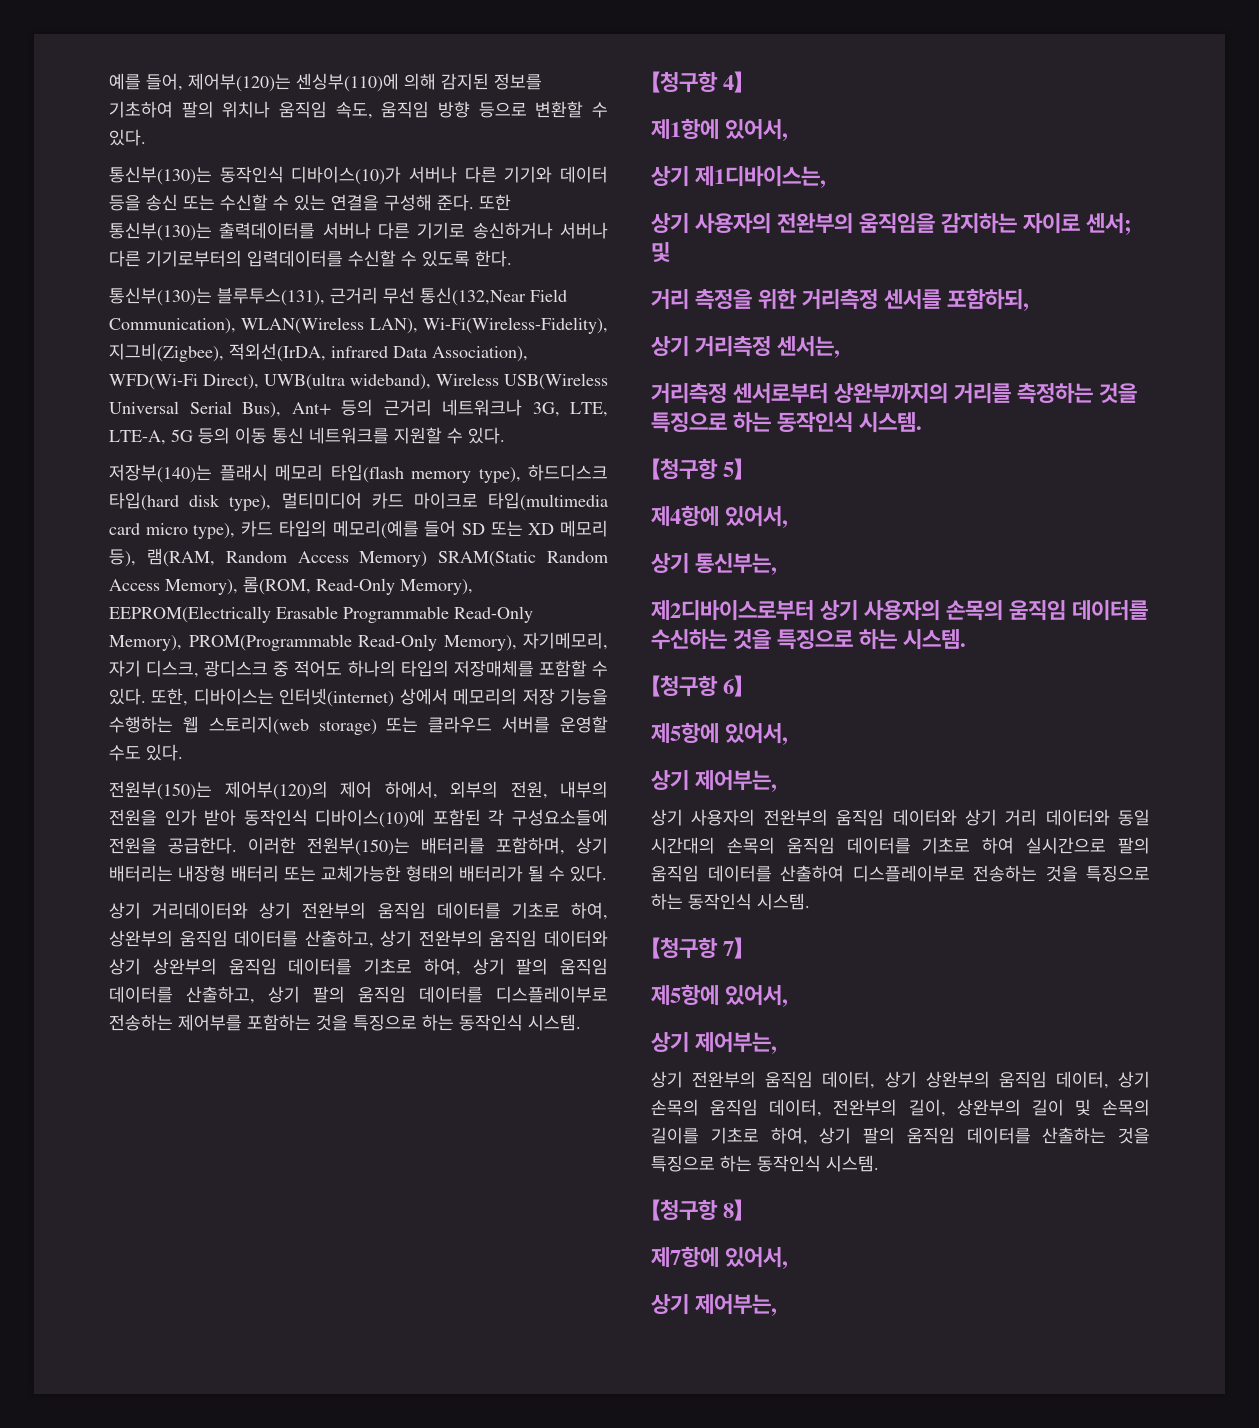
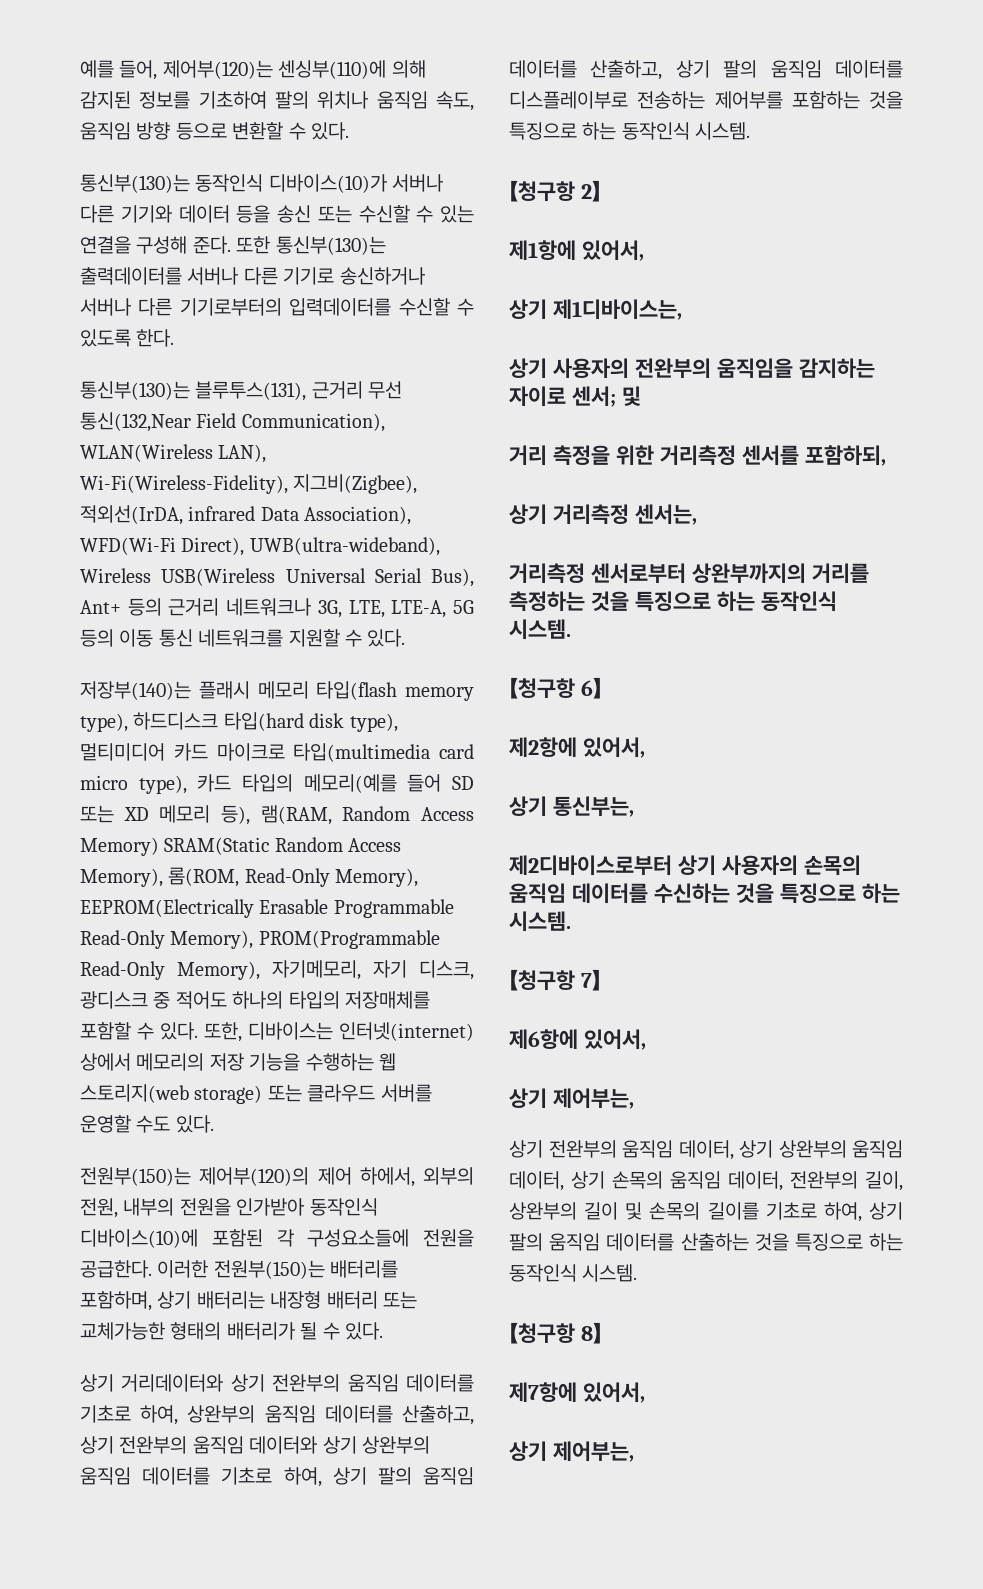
[264,373,431,390] UWB(ultra wideband), -> [249,537,440,556] UWB(ultra-wideband),
[164,809,237,826] 인가 받아 -> [236,1198,306,1216] 인가받아
[723,75,735,90] 4 -> [580,184,592,199] 2
[723,458,744,480] [651,505,719,527] 5】 // 제4항에 -> [580,677,602,699] [509,737,577,757] 6】 // 제2항에
[651,675,744,697] [651,722,789,745] [651,770,778,792] [651,809,1150,826] [651,837,1150,854] [651,865,1150,882] [651,893,810,910] // 【청구항 6】 // 제5항에 있어서, // 상기 제어부는, // 상기 사용자의 전완부의 움직임 데이터와 상기 거리 데이터와 동일 시간대의 손목의 움직임 데이터를 기초로 하여 실시간으로 팔의 움직임 데이터를 산출하여 디스플레이부로 전송하는 것을 특징으로 하는 동작인식 시스템. -> (571, 921) none
[651,984,719,1006] 제5항에 -> [509,1029,578,1049] 제6항에

